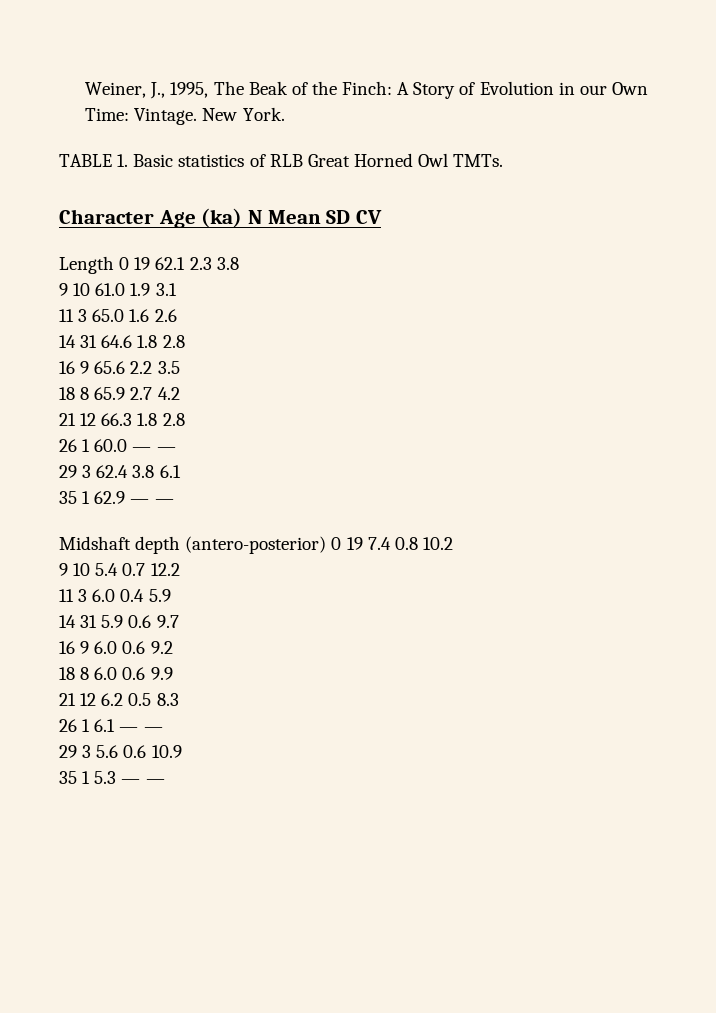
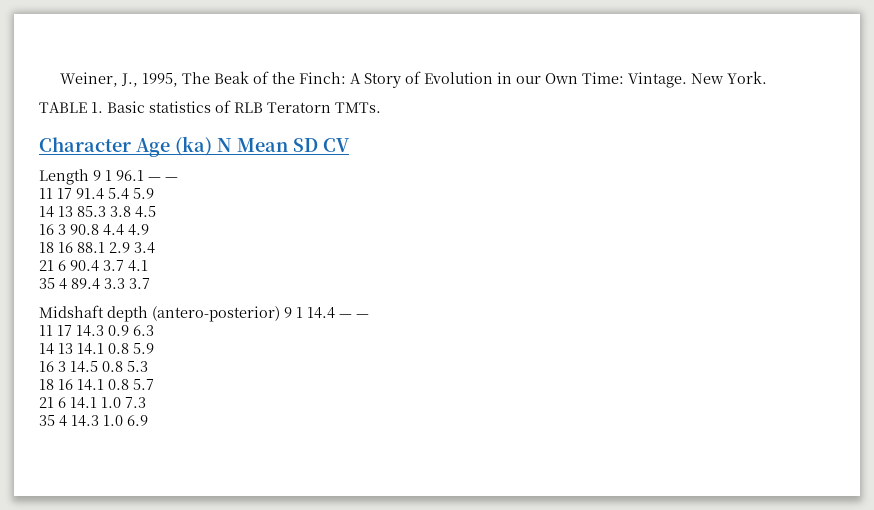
[307,153,449,167] Great Horned Owl -> [267,102,331,113] Teratorn
[119,257,239,270] [59,283,177,296] [59,309,177,322] [59,335,185,348] [59,361,180,374] [59,387,180,400] [59,413,185,426] [59,439,176,452] [59,465,181,478] [59,491,174,504] [59,536,453,554] [59,563,180,576] [59,589,171,602] [59,615,179,628] [59,641,173,654] [59,667,173,680] [59,693,179,706] [59,719,163,732] [59,745,182,758] [59,771,165,784] 0 19 62.1 2.3 3.8 // 9 10 61.0 1.9 3.1 // 11 3 65.0 1.6 2.6 // 14 31 64.6 1.8 2.8 // 16 9 65.6 2.2 3.5 // 18 8 65.9 2.7 4.2 // 21 12 66.3 1.8 2.8 // 26 1 60.0 — — // 29 3 62.4 3.8 6.1 // 35 1 62.9 — — // Midshaft depth (antero-posterior) 0 19 7.4 0.8 10.2 // 9 10 5.4 0.7 12.2 // 11 3 6.0 0.4 5.9 // 14 31 5.9 0.6 9.7 // 16 9 6.0 0.6 9.2 // 18 8 6.0 0.6 9.9 // 21 12 6.2 0.5 8.3 // 26 1 6.1 — — // 29 3 5.6 0.6 10.9 // 35 1 5.3 — — -> [93,170,178,181] [39,188,154,200] [39,206,156,218] [39,224,149,236] [39,242,155,254] [39,260,148,272] [39,278,150,290] [39,305,369,322] [39,325,154,337] [39,343,154,355] [39,361,148,373] [39,379,154,391] [39,397,146,409] [39,415,148,427] 9 1 96.1 — — // 11 17 91.4 5.4 5.9 // 14 13 85.3 3.8 4.5 // 16 3 90.8 4.4 4.9 // 18 16 88.1 2.9 3.4 // 21 6 90.4 3.7 4.1 // 35 4 89.4 3.3 3.7 // Midshaft depth (antero-posterior) 9 1 14.4 — — // 11 17 14.3 0.9 6.3 // 14 13 14.1 0.8 5.9 // 16 3 14.5 0.8 5.3 // 18 16 14.1 0.8 5.7 // 21 6 14.1 1.0 7.3 // 35 4 14.3 1.0 6.9

